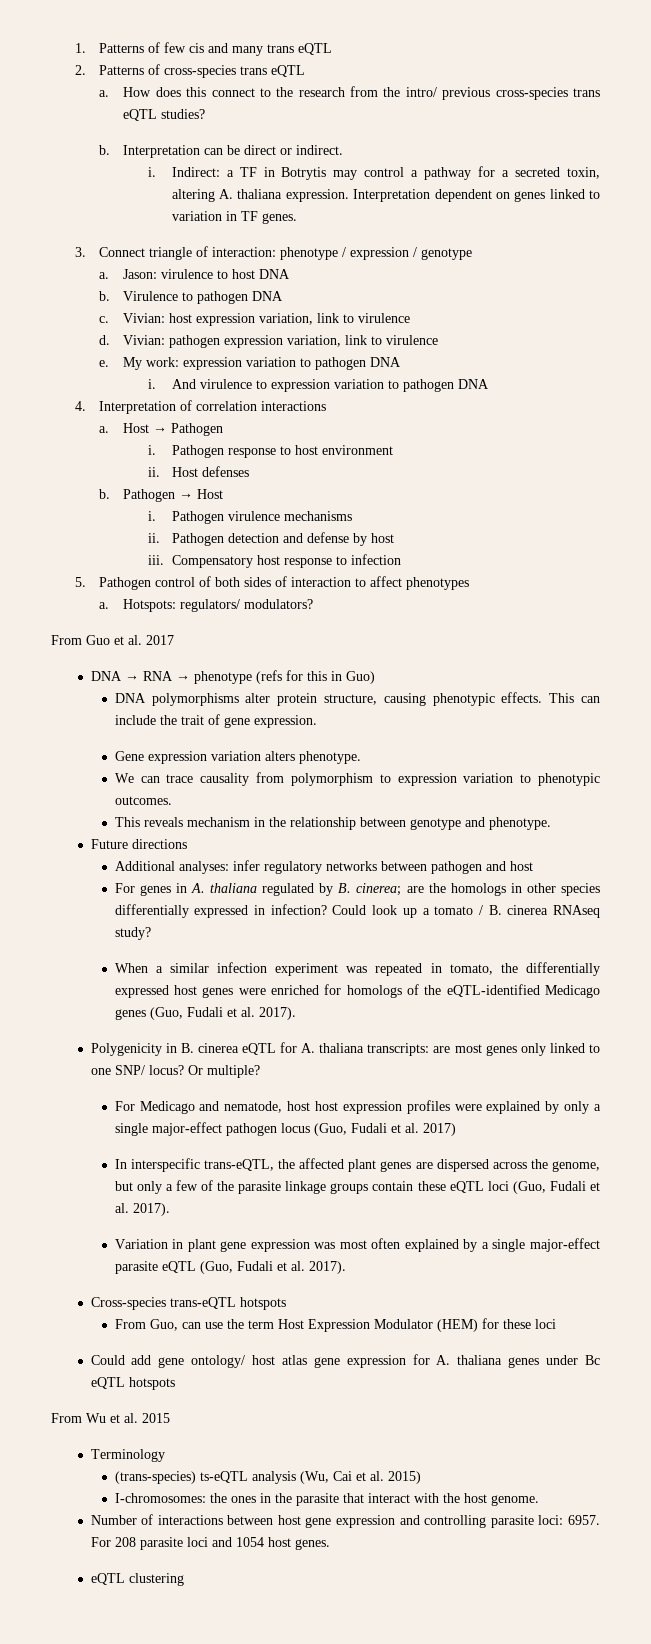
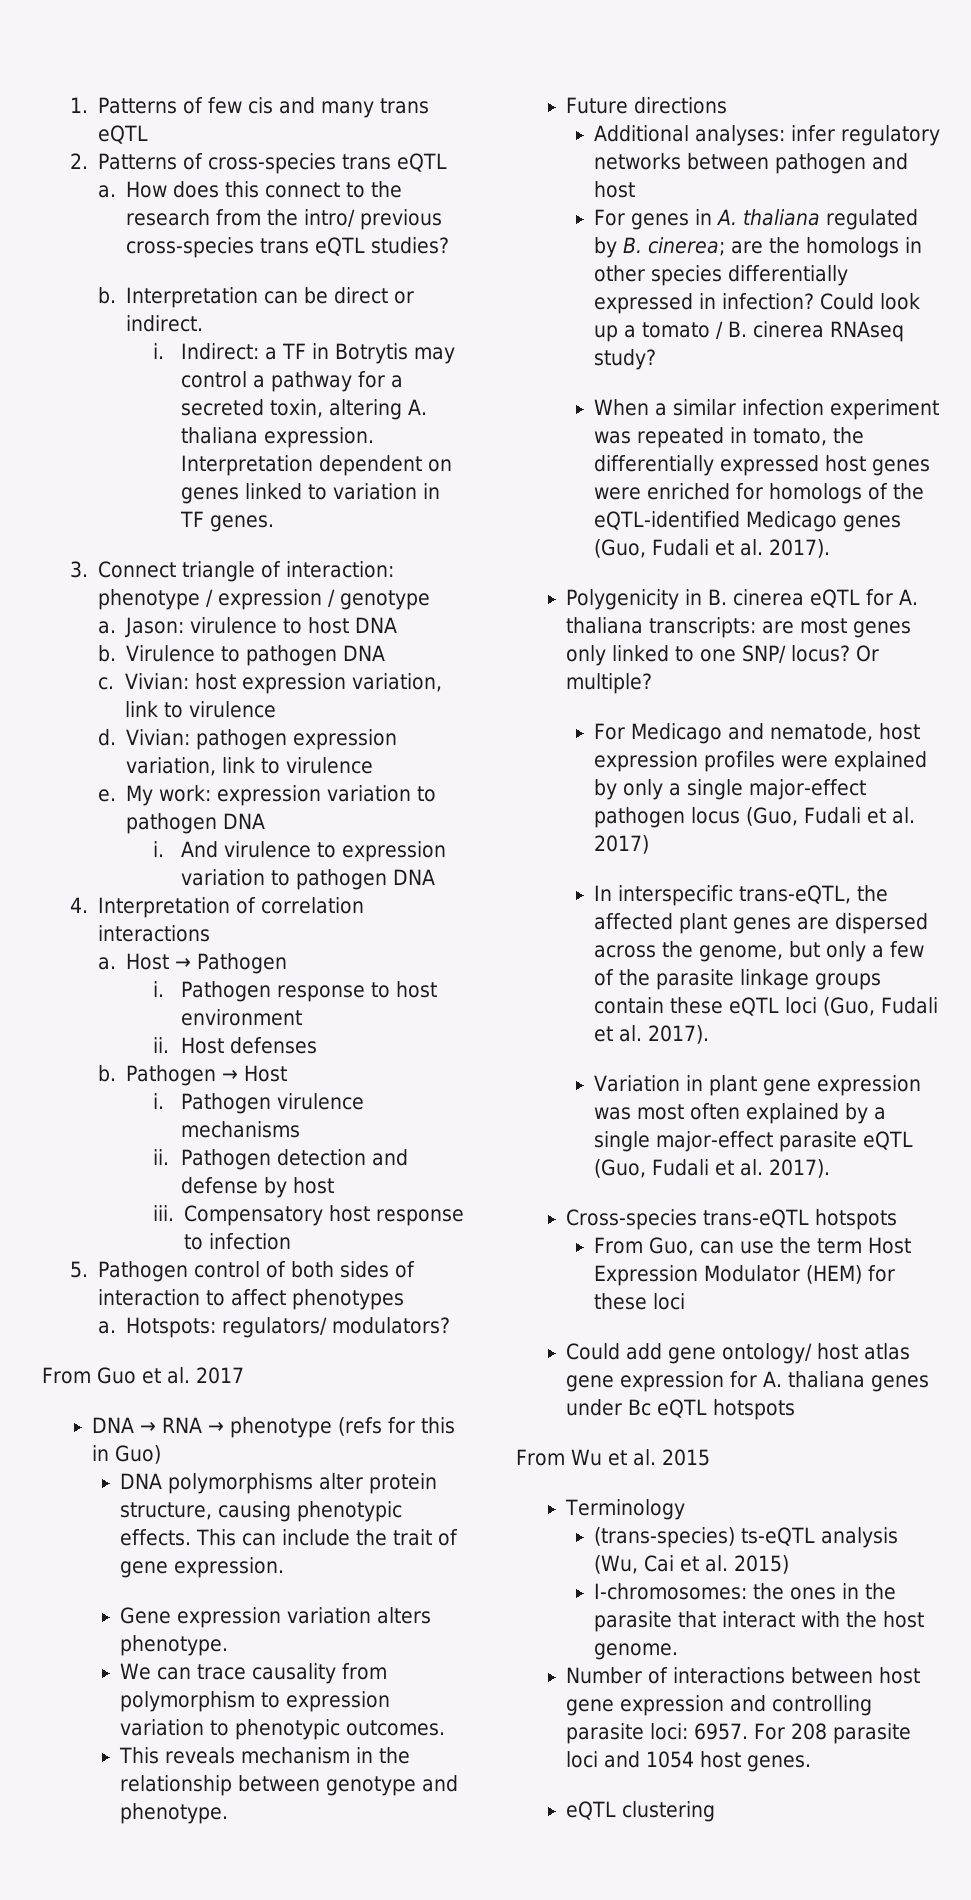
[314,1101,338,1111] host -> (921, 731) none

